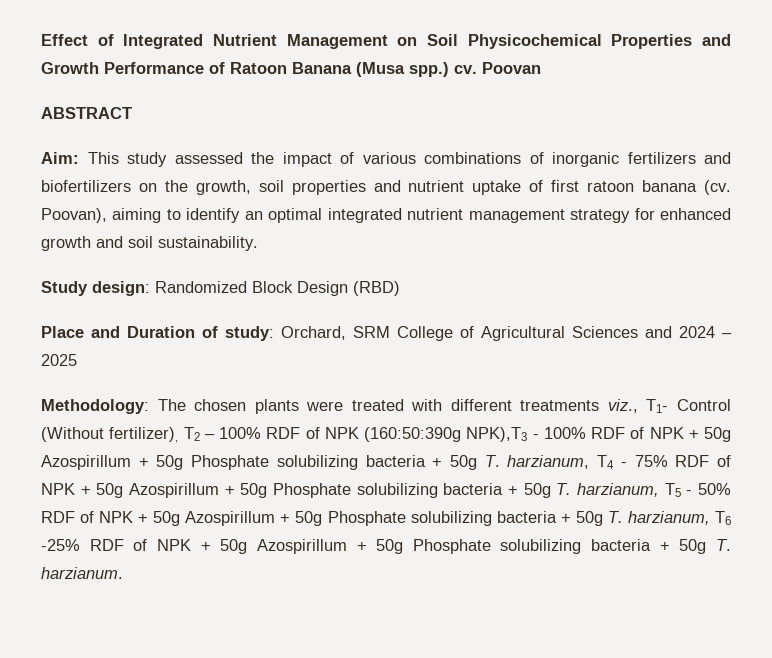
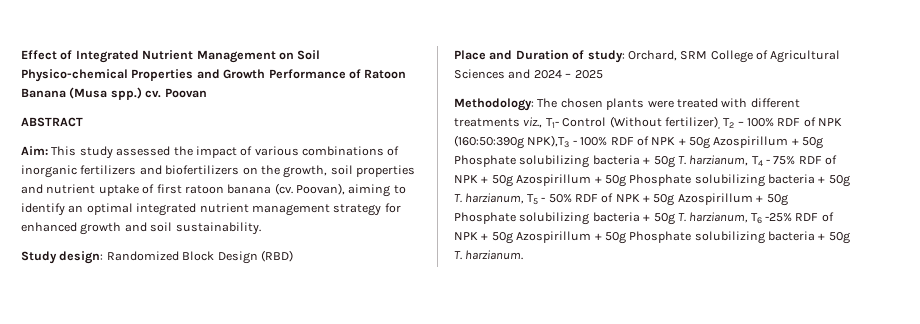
[467,34,602,49] Physicochemical -> [21,69,128,82] Physico-chemical

